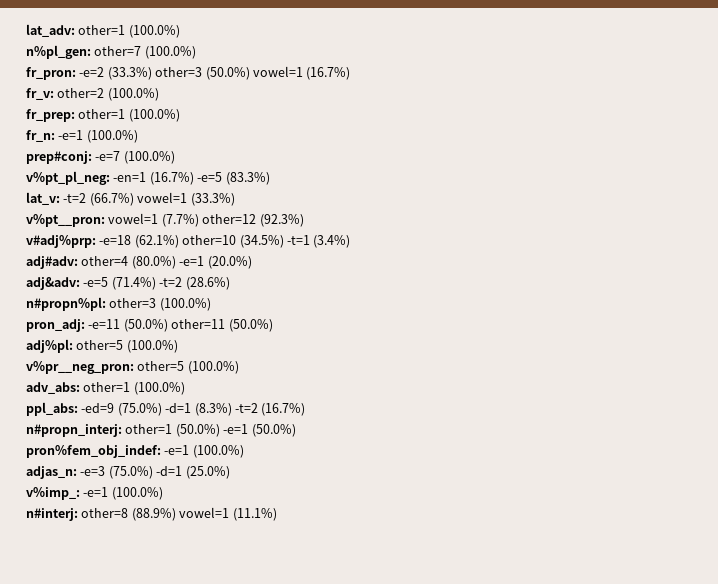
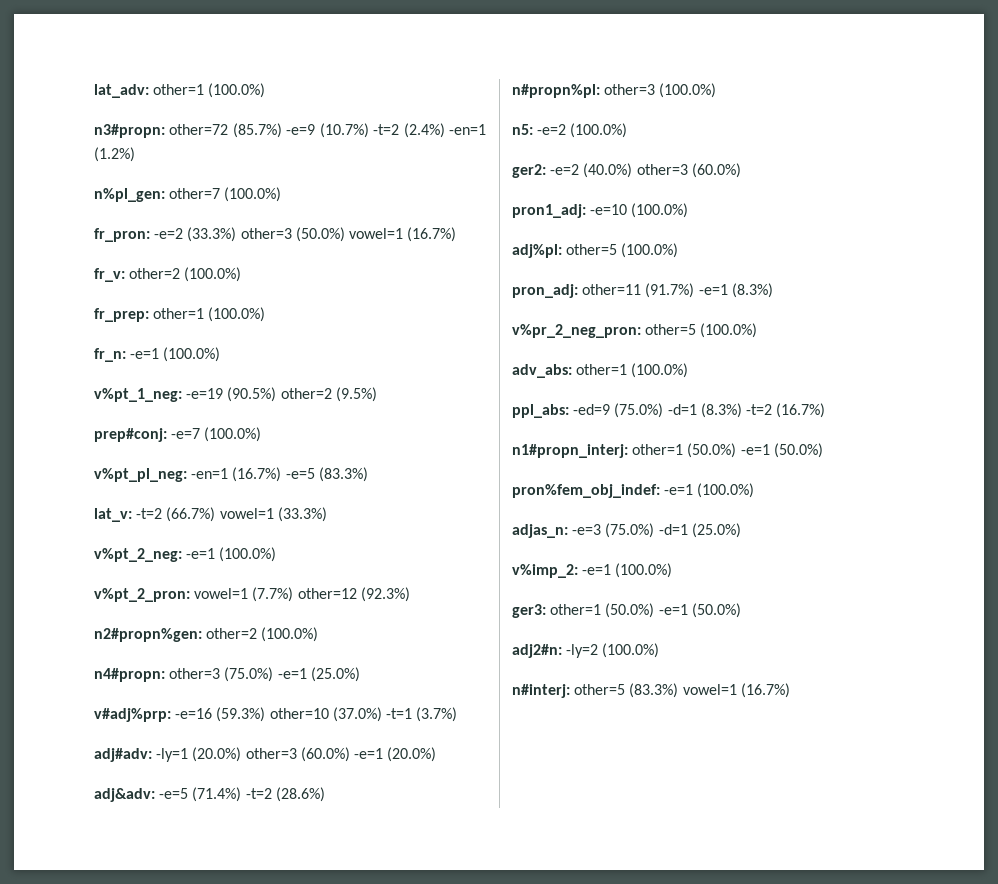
(180, 31) none -> [94,123,486,138] [94,147,135,162] // n3#propn: other=72 (85.7%) -e=9 (10.7%) -t=2 (2.4%) -en=1 (1.2%)
(138, 136) none -> [94,387,377,402] // v%pt_1_neg: -e=19 (90.5%) other=2 (9.5%)
[26,214,105,227] v%pt__pron: -> [94,547,277,562] [94,588,190,602] v%pt_2_neg: -e=1 (100.0%) // v%pt_2_pron:
[26,235,351,248] [26,256,176,269] v#adj%prp: -e=18 (62.1%) other=10 (34.5%) -t=1 (3.4%) // adj#adv: other=4 (80.0%) -> [94,627,319,642] [94,667,360,682] [94,707,458,722] [94,747,350,762] n2#propn%gen: other=2 (100.0%) // n4#propn: other=3 (75.0%) -e=1 (25.0%) // v#adj%prp: -e=16 (59.3%) other=10 (37.0%) -t=1 (3.7%) // adj#adv: -ly=1 (20.0%) other=3 (60.0%)
[26,319,273,332] [26,339,178,353] [26,361,134,374] pron_adj: -e=11 (50.0%) other=11 (50.0%) // adj%pl: other=5 (100.0%) // v%pr__neg_pron: -> [512,123,628,138] [512,163,741,178] [512,203,689,218] [512,243,679,258] [512,283,773,298] [512,324,641,338] n5: -e=2 (100.0%) // ger2: -e=2 (40.0%) other=3 (60.0%) // pron1_adj: -e=10 (100.0%) // adj%pl: other=5 (100.0%) // pron_adj: other=11 (91.7%) -e=1 (8.3%) // v%pr_2_neg_pron:
[26,424,122,437] n#propn_interj: -> [512,444,628,458] n1#propn_interj:
[26,487,163,500] [26,507,277,521] v%imp_: -e=1 (100.0%) // n#interj: other=8 (88.9%) vowel=1 (11.1%) -> [512,563,673,578] [512,603,741,618] [512,643,660,658] [512,683,790,698] v%imp_2: -e=1 (100.0%) // ger3: other=1 (50.0%) -e=1 (50.0%) // adj2#n: -ly=2 (100.0%) // n#interj: other=5 (83.3%) vowel=1 (16.7%)

